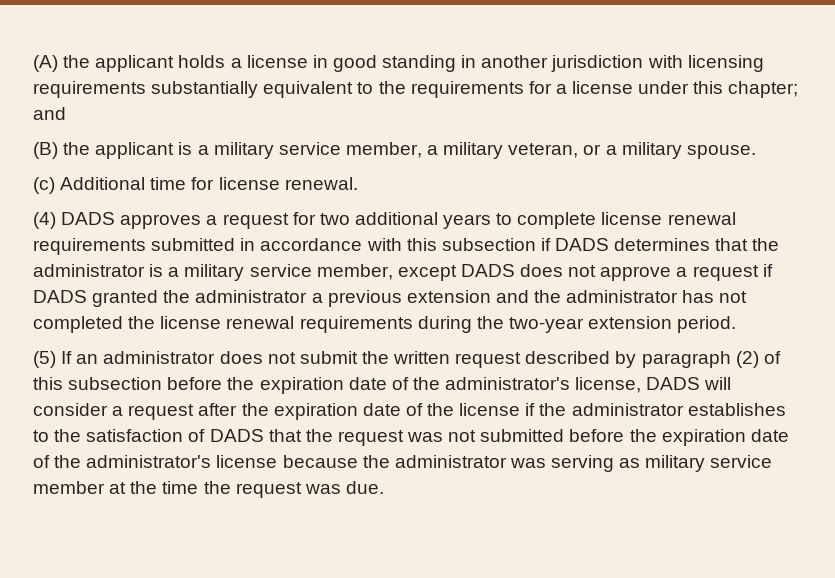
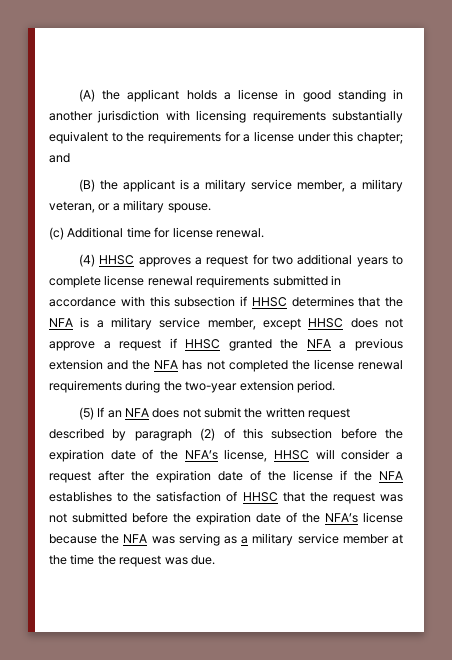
[61,212,116,225] DADS -> [99,255,135,265] HHSC
[555,238,610,251] DADS -> [251,297,287,307] HHSC
[33,264,145,277] administrator -> [49,318,73,327] NFA
[460,264,515,277] DADS -> [308,318,344,328] HHSC
[33,290,87,303] DADS -> [185,339,221,349] HHSC
[195,290,308,303] administrator -> [306,339,331,348] NFA
[566,290,679,303] administrator -> [154,360,179,369] NFA
[103,351,216,364] administrator -> [124,408,149,417] NFA
[445,377,701,393] administrator's license, DADS -> [184,449,309,462] NFA’s license, HHSC
[571,403,684,416] administrator -> [379,471,403,480] NFA
[209,429,264,442] DADS -> [242,492,278,502] HHSC
[86,455,212,468] administrator's -> [325,513,358,523] NFA’s
[394,455,507,468] administrator -> [123,534,148,543] NFA
(641, 463) none -> [241,536,249,544] a

